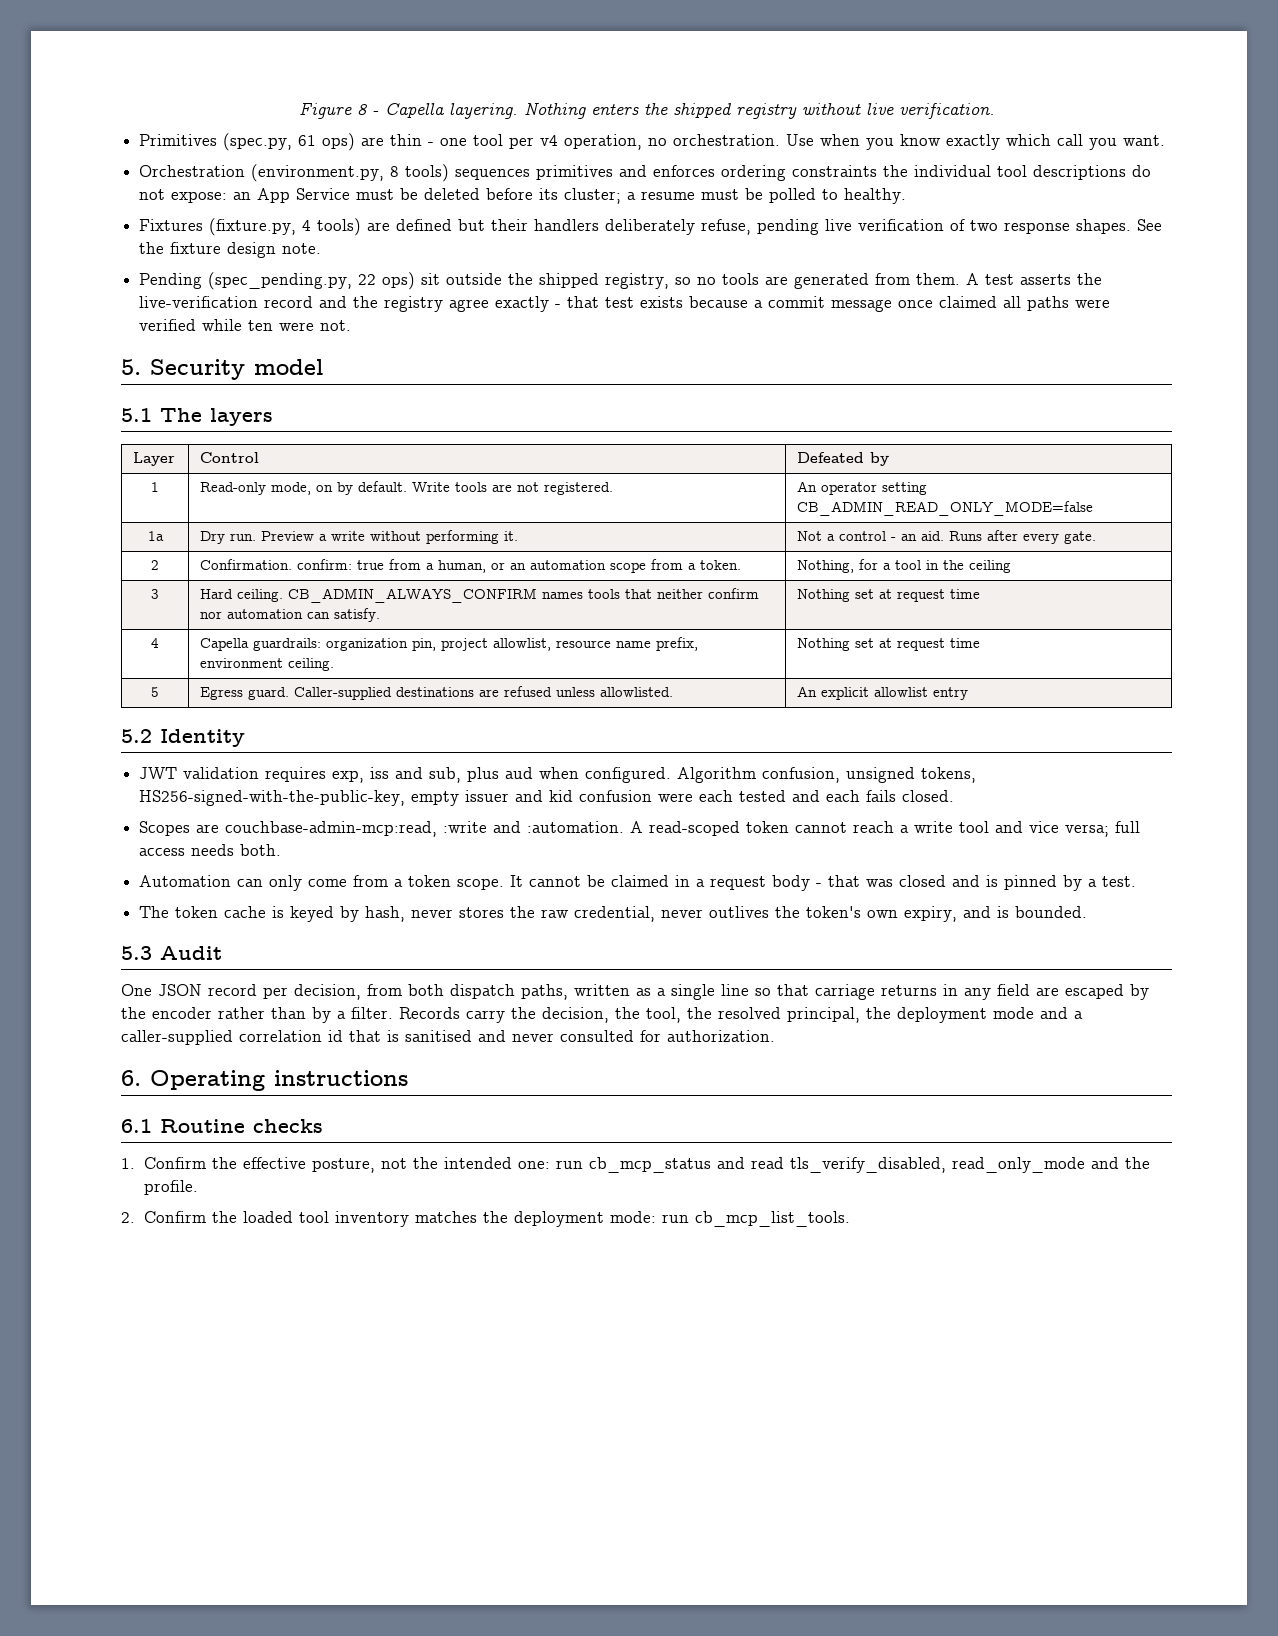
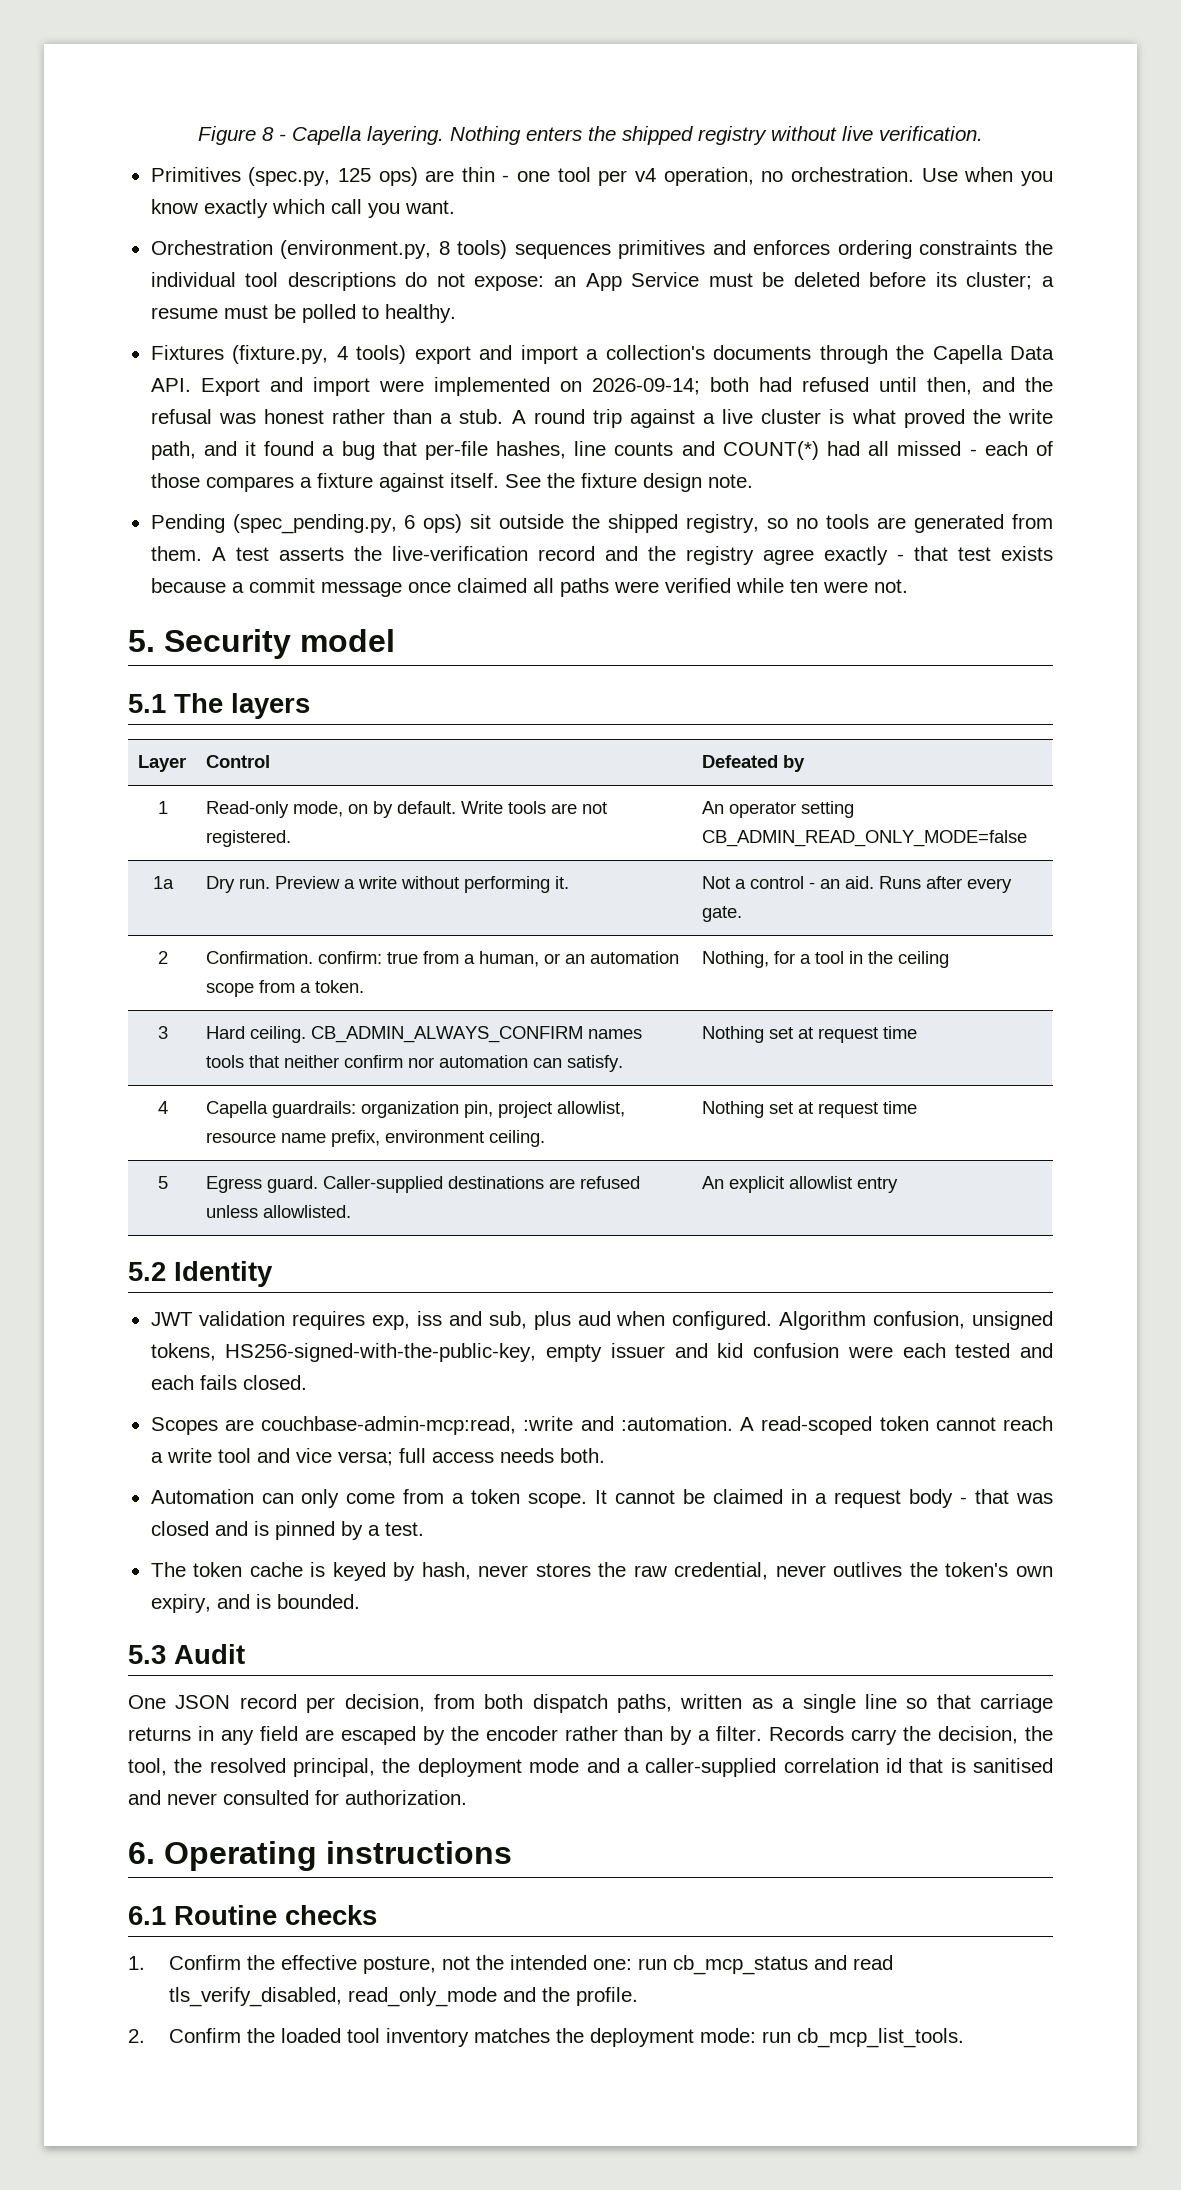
[298,135,317,146] 61 -> [337,168,371,182] 125
[367,219,1132,235] are defined but their handlers deliberately refuse, pending live verification of two response shapes. -> [414,345,1055,364] [150,377,1053,396] [150,409,1053,428] [150,441,1054,460] [150,473,499,492] export and import a collection's documents through the Capella Data API. Export and import were implemented on 2026-09-14; both had refused until then, and the refusal was honest rather than a stub. A round trip against a live cluster is what proved the write path, and it found a bug that per-file hashes, line counts and COUNT(*) had all missed - each of those compares a fixture against itself.
[358,274,377,285] 22 -> [404,515,416,529] 6

